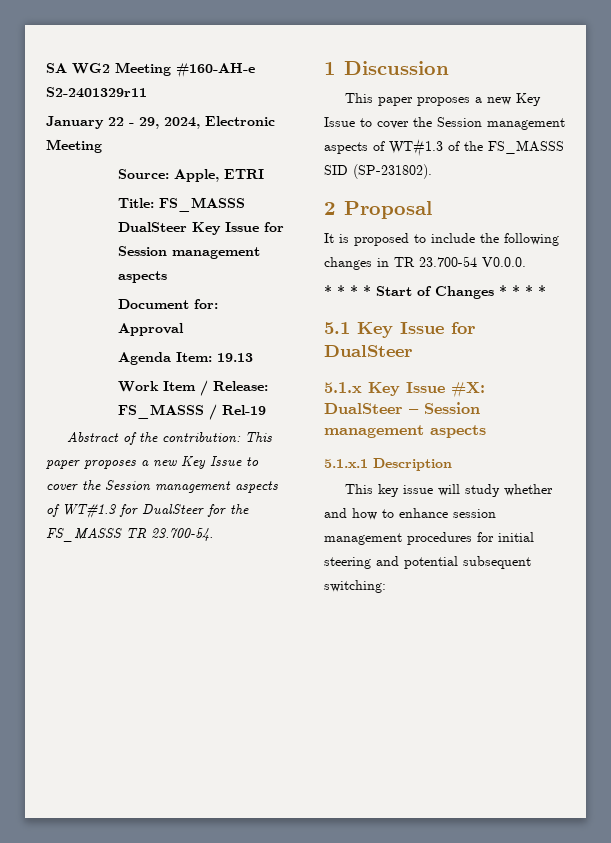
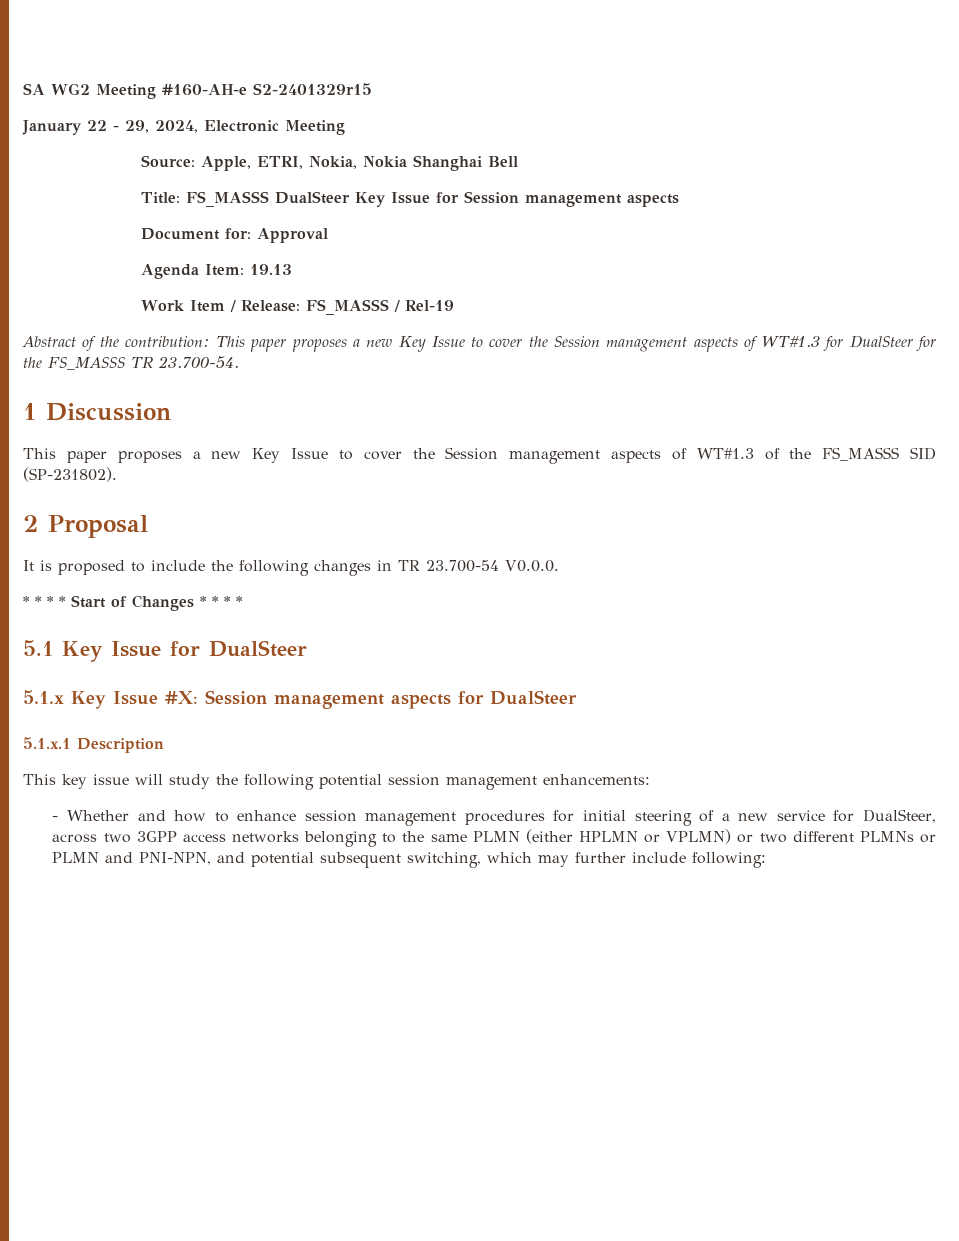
[46,87,147,98] S2-2401329r11 -> [253,83,372,95] S2-2401329r15
[224,169,265,179] ETRI -> [256,155,518,171] ETRI, Nokia, Nokia Shanghai Bell
[324,402,480,414] [324,425,486,438] DualSteer – Session management aspects -> [205,690,577,709] Session management aspects for DualSteer
[504,484,554,496] whether -> [216,774,650,790] [52,810,129,821] the following potential session management enhancements: // - Whether
[376,556,531,569] [324,580,386,593] and potential subsequent switching: -> [699,809,937,823] [52,829,936,847] [52,852,767,868] of a new service for DualSteer, across two 3GPP access networks belonging to the same PLMN (either HPLMN or VPLMN) or two different PLMNs or PLMN and PNI-NPN, and potential subsequent switching, which may further include following:

